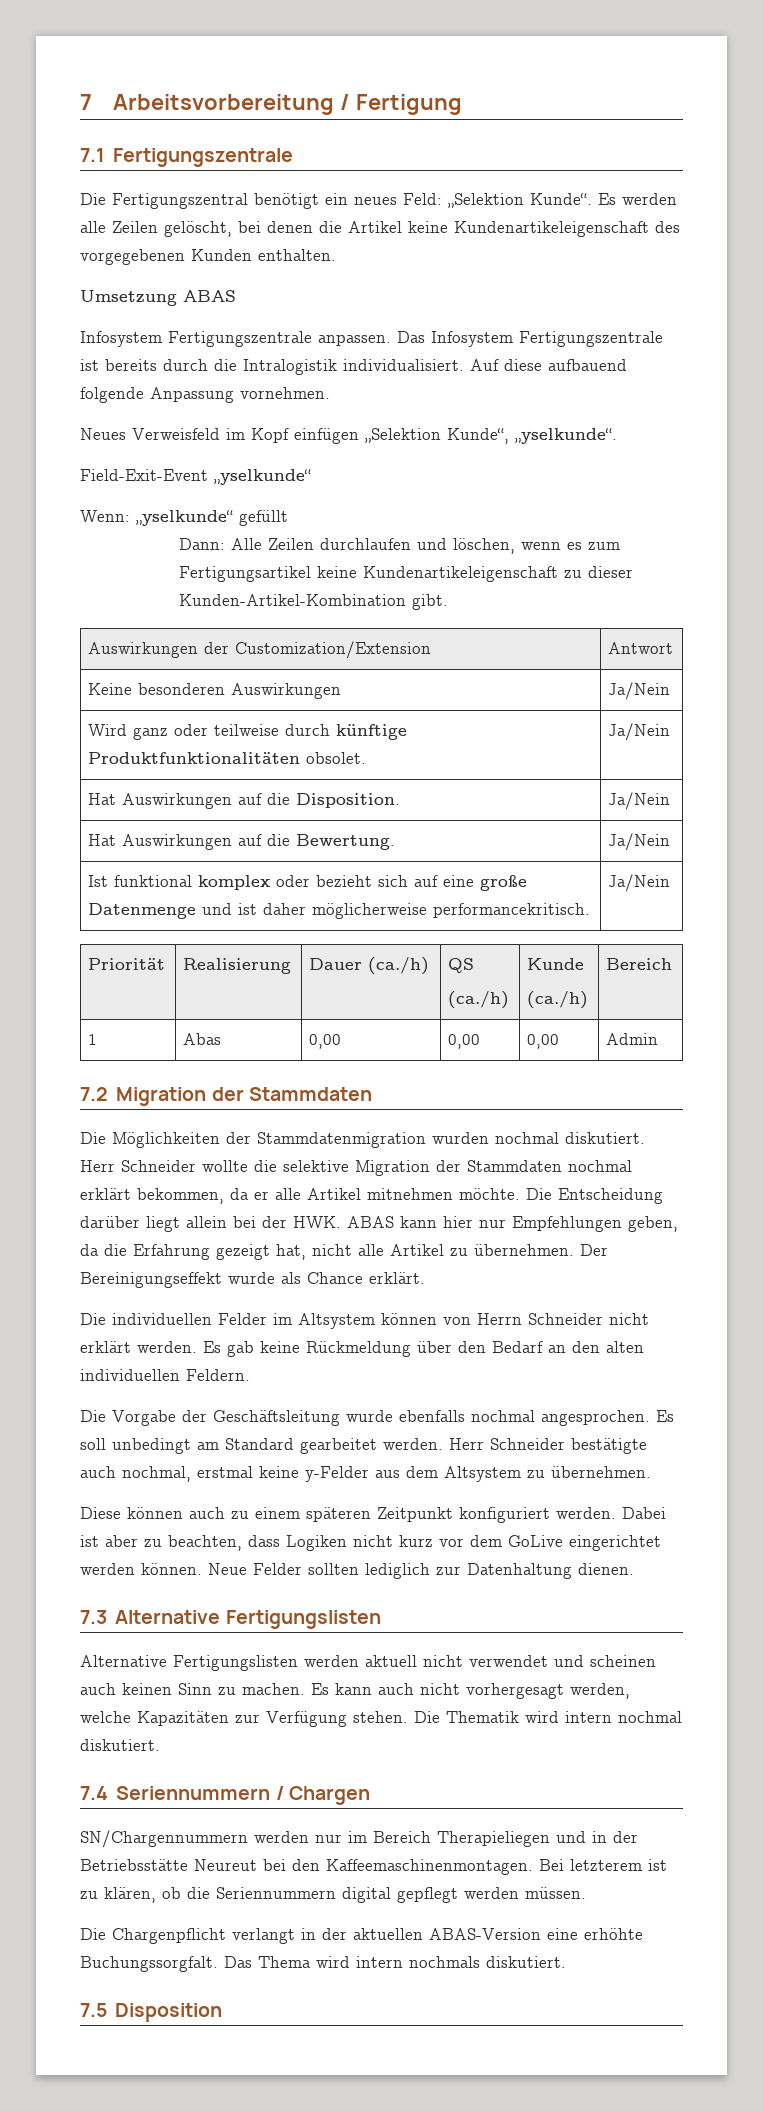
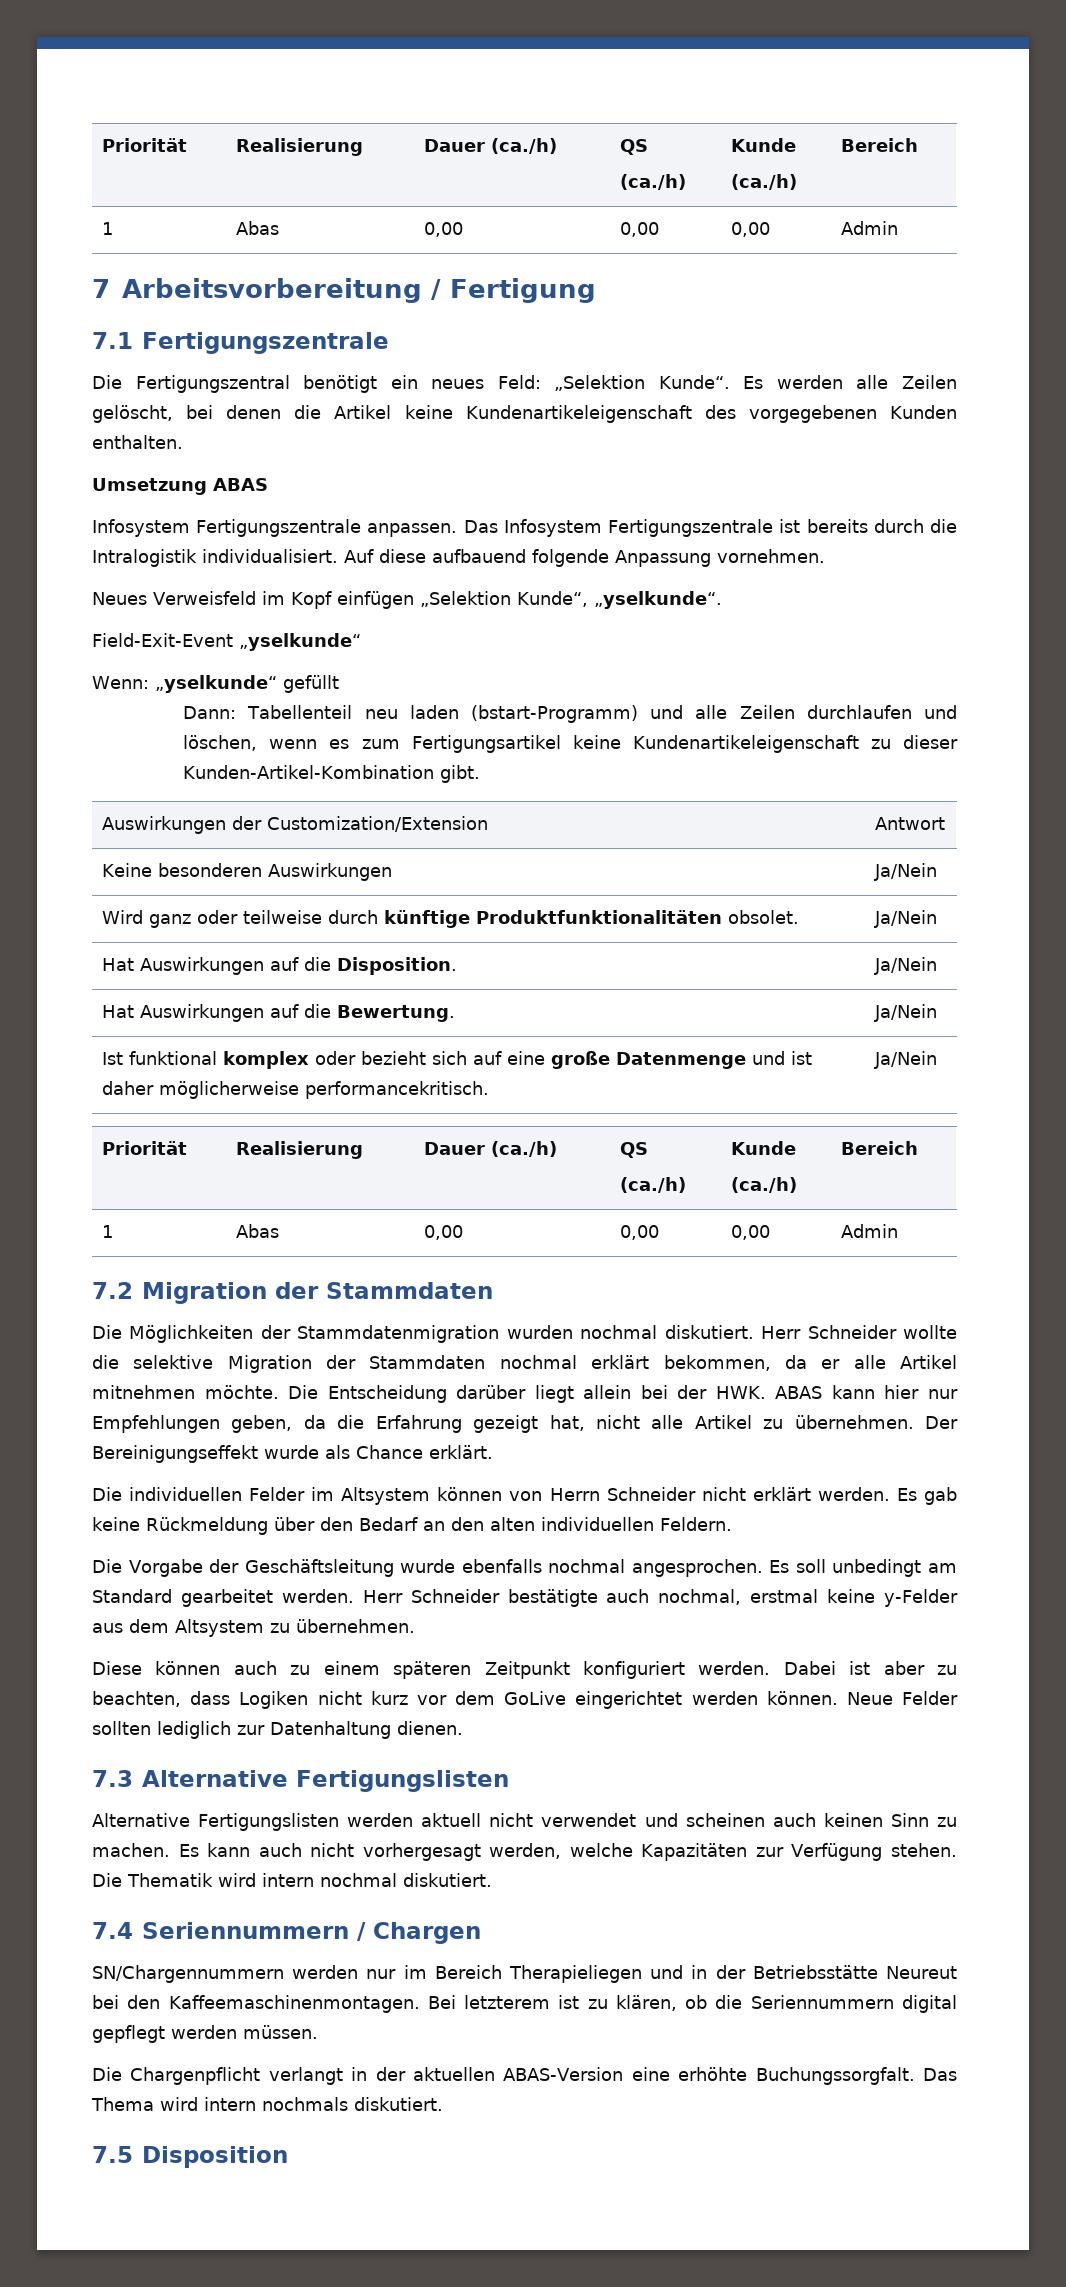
(80, 102) none -> [101,138,187,152] [235,138,363,156] [423,138,557,154] [619,139,648,155] [619,174,686,190] [730,138,796,152] [730,174,797,190] [840,138,918,152] [101,222,113,235] [235,221,279,235] [423,222,463,237] [619,222,659,237] [730,222,770,237] [840,221,898,235] Priorität | Realisierung | Dauer (ca./h) | QS // (ca./h) | Kunde // (ca./h) | Bereich // 1 | Abas | 0,00 | 0,00 | 0,00 | Admin //
[230,538,262,550] Alle -> [247,705,728,723] Tabellenteil neu laden (bstart-Programm) und alle

